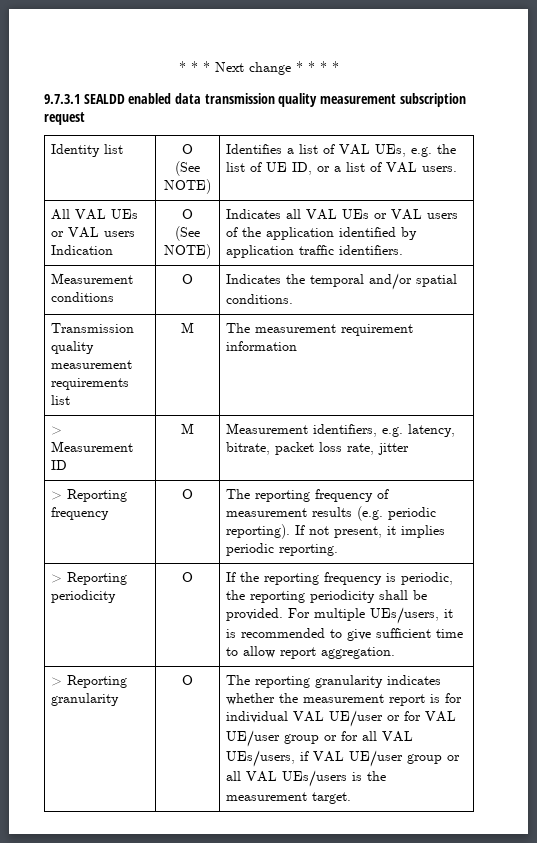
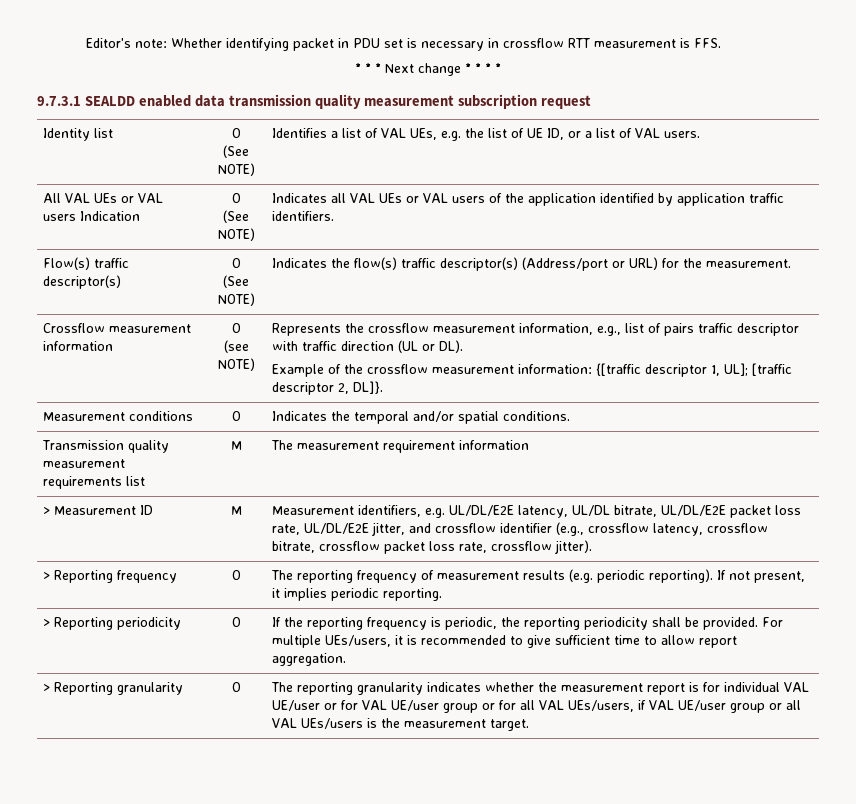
(179, 66) none -> [86,38,722,51] Editor's note: Whether identifying packet in PDU set is necessary in crossflow RTT measurement is FFS. //
(404, 250) none -> [43,257,130,270] [43,275,122,289] [231,258,241,268] [223,275,249,288] [217,293,255,306] [272,257,792,271] [43,323,192,333] [43,341,114,351] [231,323,241,333] [223,340,249,353] [217,358,255,371] [272,323,800,336] [272,340,464,353] [272,363,793,377] [272,381,384,395] // Flow(s) traffic descriptor(s) | O // (See NOTE) | Indicates the flow(s) traffic descriptor(s) (Address/port or URL) for the measurement. // Crossflow measurement information | O // (see NOTE) | Represents the crossflow measurement information, e.g., list of pairs traffic descriptor with traffic direction (UL or DL). // Example of the crossflow measurement information: {[traffic descriptor 1, UL]; [traffic descriptor 2, DL]}.
[408,424,456,437] [226,442,410,455] latency, bitrate, packet loss rate, jitter -> [449,505,802,518] [272,522,769,536] [272,540,593,554] UL/DL/E2E latency, UL/DL bitrate, UL/DL/E2E packet loss rate, UL/DL/E2E jitter, and crossflow identifier (e.g., crossflow latency, crossflow bitrate, crossflow packet loss rate, crossflow jitter).

